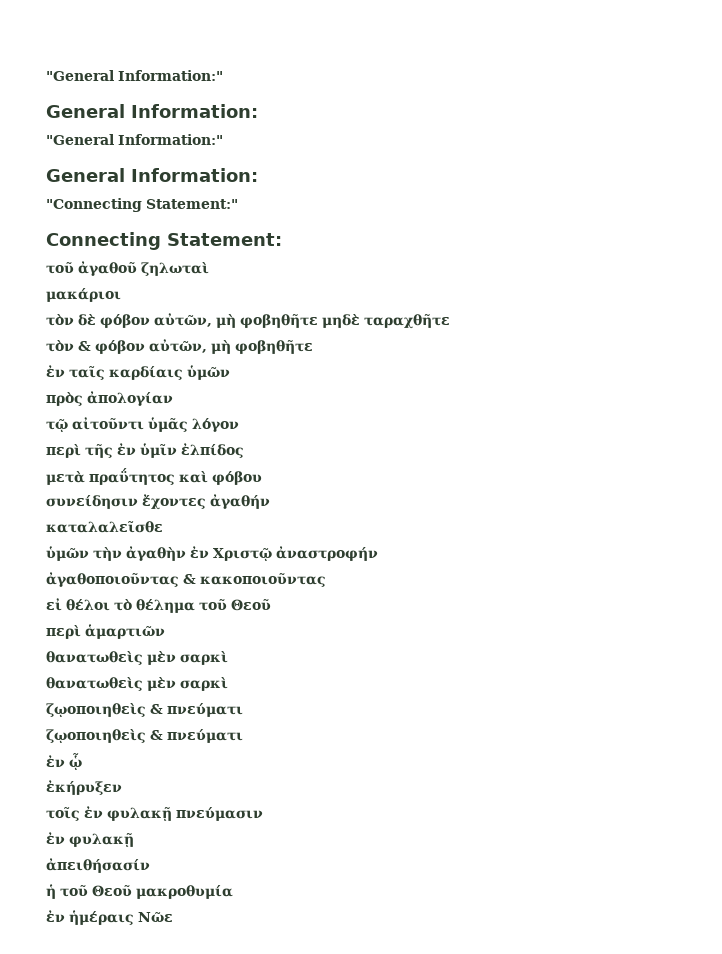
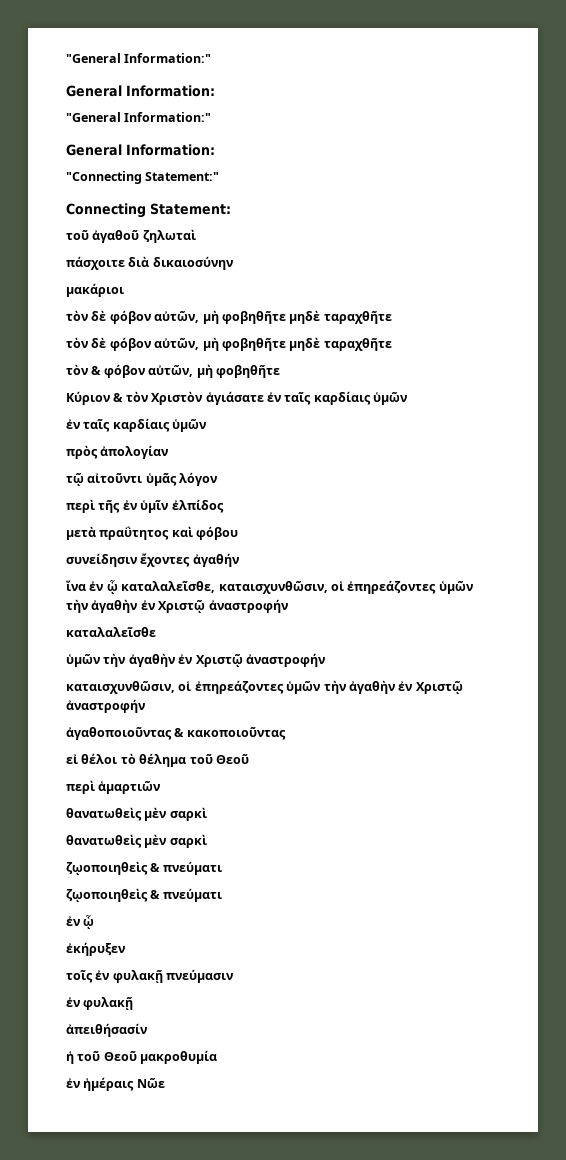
(209, 269) none -> [66,256,233,270] // πάσχοιτε διὰ δικαιοσύνην
(450, 321) none -> [66,337,392,351] // τὸν δὲ φόβον αὐτῶν, μὴ φοβηθῆτε μηδὲ ταραχθῆτε
(313, 347) none -> [66,391,407,405] // Κύριον & τὸν Χριστὸν ἁγιάσατε ἐν ταῖς καρδίαις ὑμῶν
(270, 501) none -> [66,580,473,594] [66,599,288,613] // ἵνα ἐν ᾧ καταλαλεῖσθε, καταισχυνθῶσιν, οἱ ἐπηρεάζοντες ὑμῶν τὴν ἀγαθὴν ἐν Χριστῷ ἀναστροφήν
(378, 553) none -> [66,680,463,694] [66,699,145,713] // καταισχυνθῶσιν, οἱ ἐπηρεάζοντες ὑμῶν τὴν ἀγαθὴν ἐν Χριστῷ ἀναστροφήν

